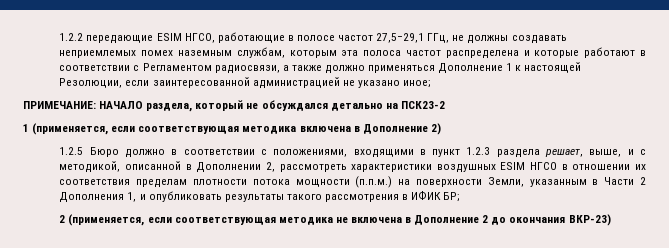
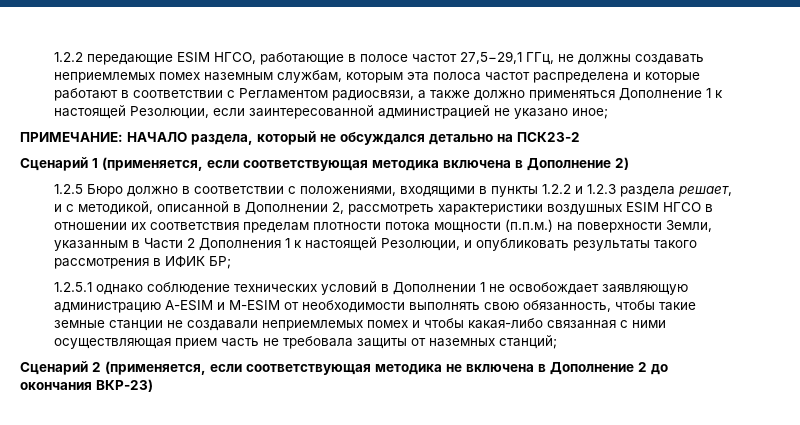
(445, 105) none -> [20,157,88,171] Сценарий
[432,149,461,157] пункт -> [491,184,584,197] пункты 1.2.2 и
[589,149,622,157] выше, -> (733, 191) none
[127,192,137,202] 1, -> [285,237,461,251] 1 к настоящей Резолюции,
(461, 197) none -> [54,281,689,295] [54,300,697,313] [54,318,667,331] [54,335,558,349] [20,361,88,375] 1.2.5.1 однако соблюдение технических условий в Дополнении 1 не освобождает заявляющую администрацию A-ESIM и M-ESIM от необходимости выполнять свою обязанность, чтобы такие земные станции не создавали неприемлемых помех и чтобы какая-либо связанная с ними осуществляющая прием часть не требовала защиты от наземных станций; // Сценарий

